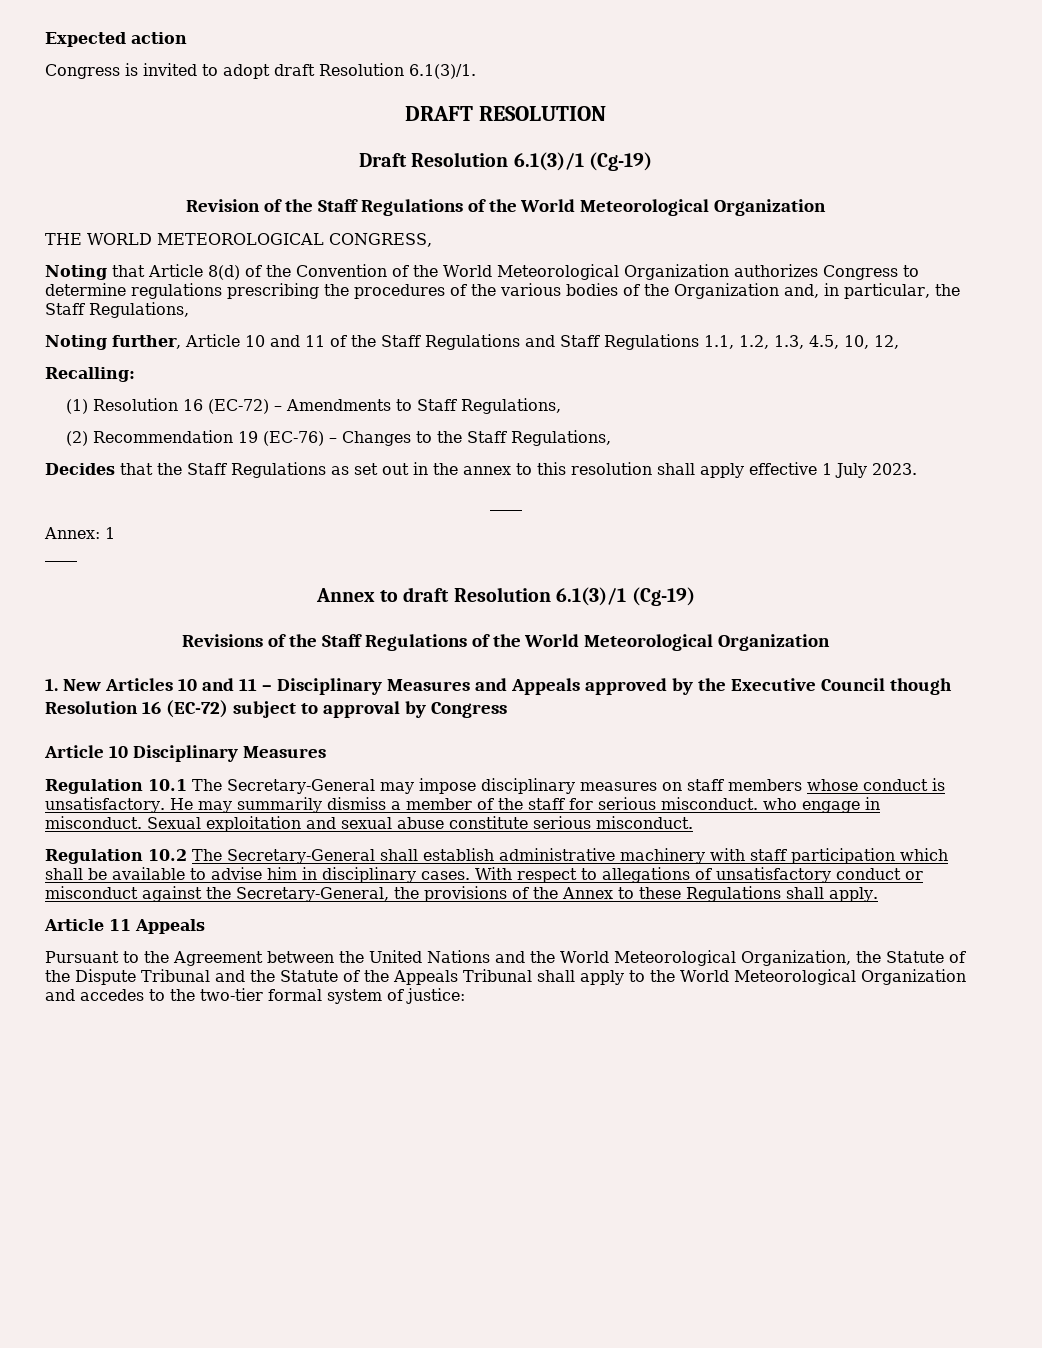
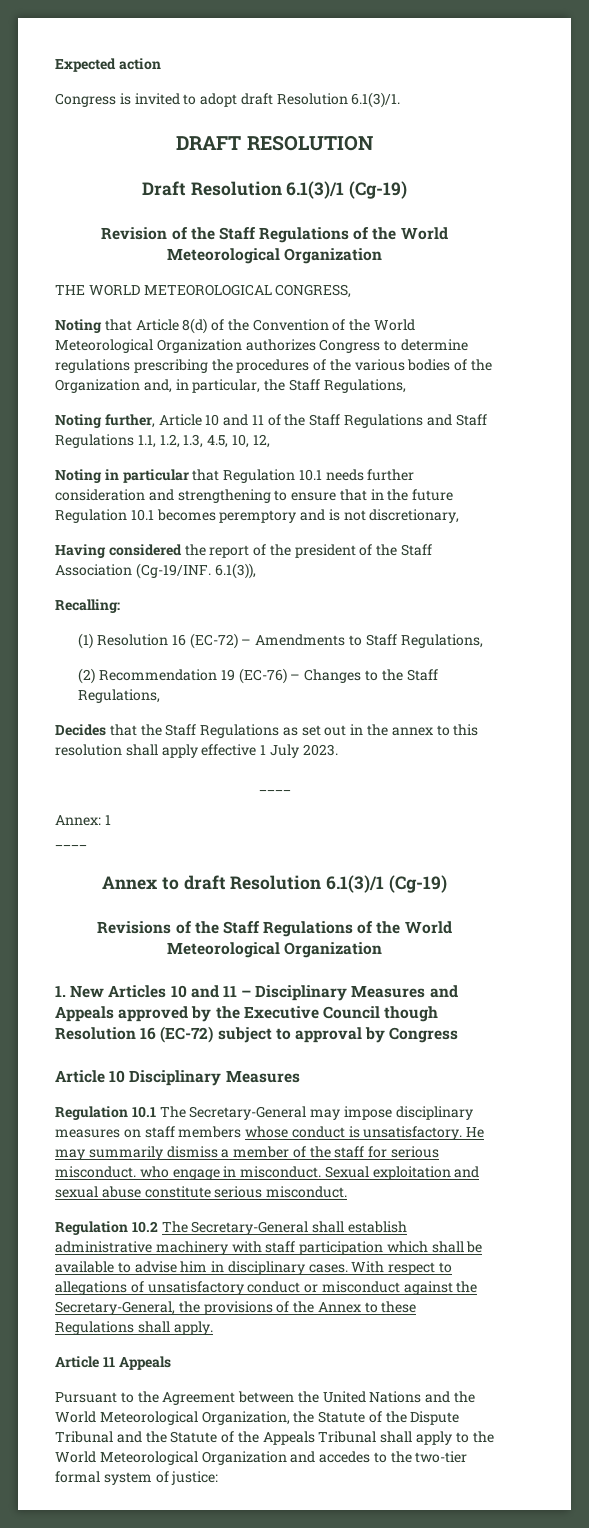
(899, 342) none -> [55,469,415,483] [55,489,454,503] [55,509,460,523] [55,544,433,558] [55,563,256,579] // Noting in particular that Regulation 10.1 needs further consideration and strengthening to ensure that in the future Regulation 10.1 becomes peremptory and is not discretionary, // Having considered the report of the president of the Staff Association (Cg-19/INF. 6.1(3)),

